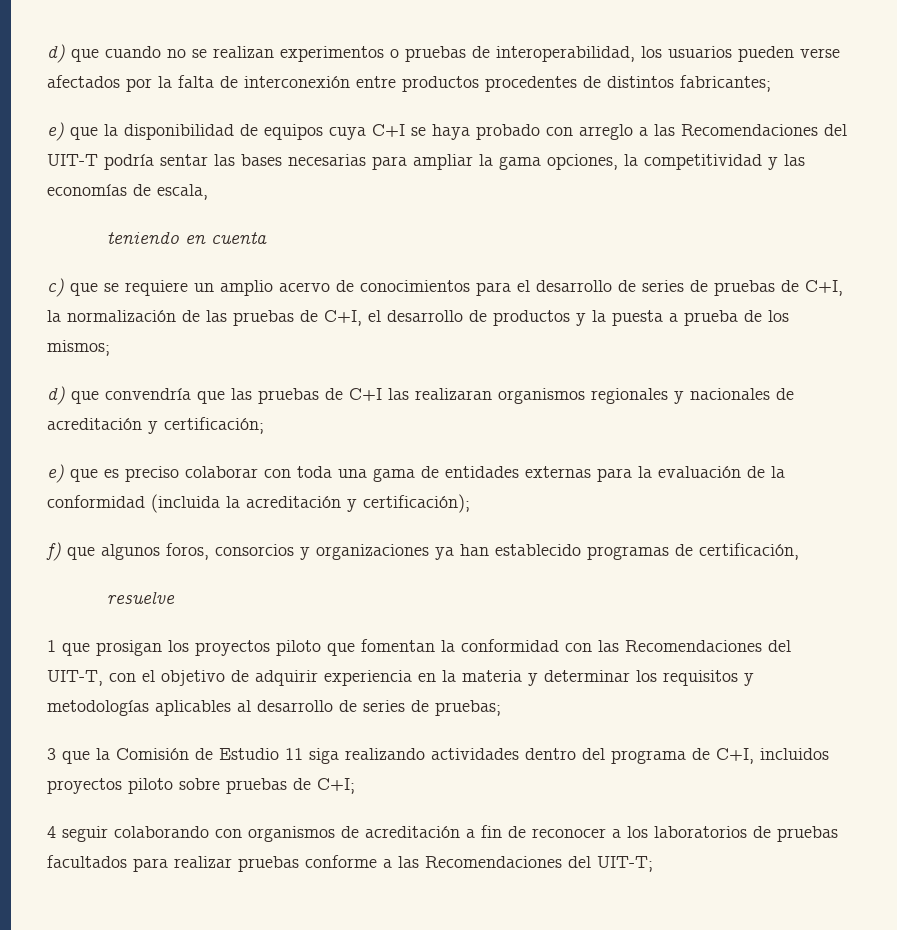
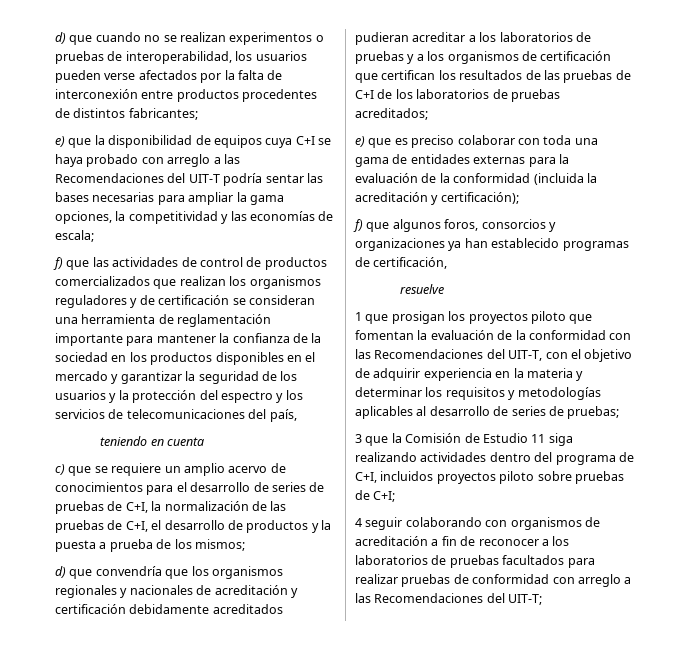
[157,184,208,200] escala, -> [55,230,94,242] [53,257,327,270] [55,276,321,289] [55,295,315,308] [55,314,272,327] [55,333,322,346] [55,352,316,365] [55,371,298,384] [55,390,303,403] [55,409,297,422] escala; // f) que las actividades de control de productos comercializados que realizan los organismos reguladores y de certificación se consideran una herramienta de reglamentación importante para mantener la confianza de la sociedad en los productos disponibles en el mercado y garantizar la seguridad de los usuarios y la protección del espectro y los servicios de telecomunicaciones del país,
[231,388,492,404] las pruebas de C+I las realizaran -> [191,566,209,576] los
[164,417,264,434] certificación; -> [55,604,283,614] [355,32,591,45] [355,51,612,64] [355,70,631,83] [355,89,560,102] [355,108,428,120] certificación debidamente acreditados pudieran acreditar a los laboratorios de pruebas y a los organismos de certificación que certifican los resultados de las pruebas de C+I de los laboratorios de pruebas acreditados;
(455, 646) none -> [430,330,526,340] evaluación de la
[305,855,377,868] conforme -> [453,574,621,587] de conformidad con arreglo

